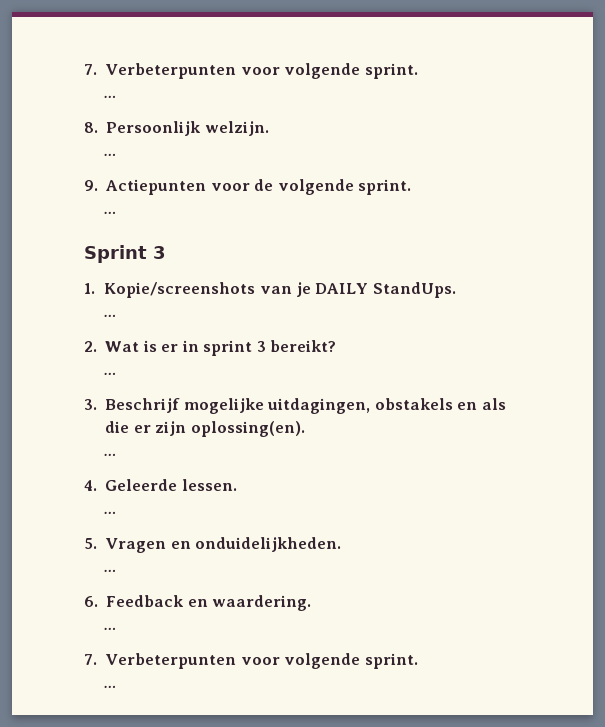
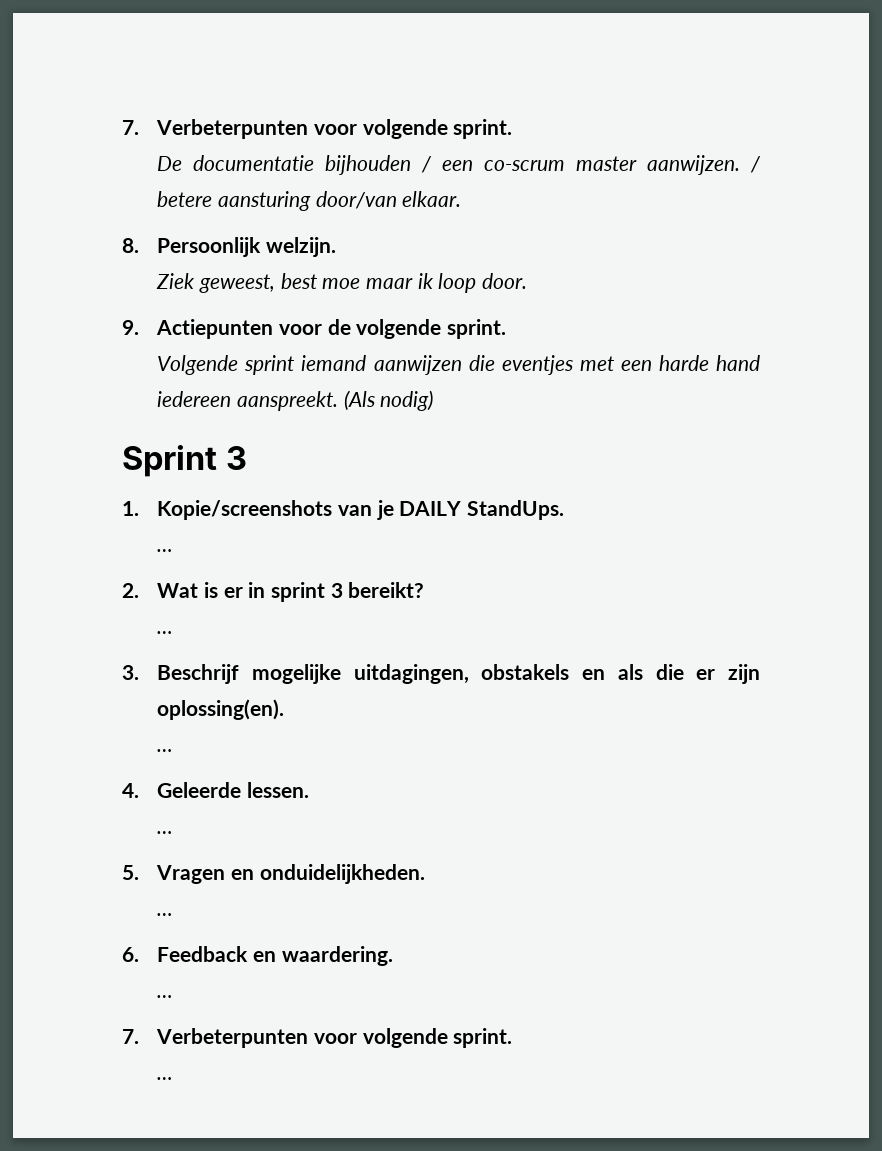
[84,63,418,79] [104,95,117,98] [84,121,269,136] [104,153,117,156] 7. Verbeterpunten voor volgende sprint. // … // 8. Persoonlijk welzijn. // … -> [122,119,513,139] [157,155,761,175] [157,191,462,211] [122,237,336,257] [156,273,528,293] 7. Verbeterpunten voor volgende sprint. // De documentatie bijhouden / een co-scrum master aanwijzen. / betere aansturing door/van elkaar. // 8. Persoonlijk welzijn. // Ziek geweest, best moe maar ik loop door.
[104,211,117,214] … -> [157,355,760,375] [157,390,434,411] Volgende sprint iemand aanwijzen die eventjes met een harde hand iedereen aanspreekt. (Als nodig)

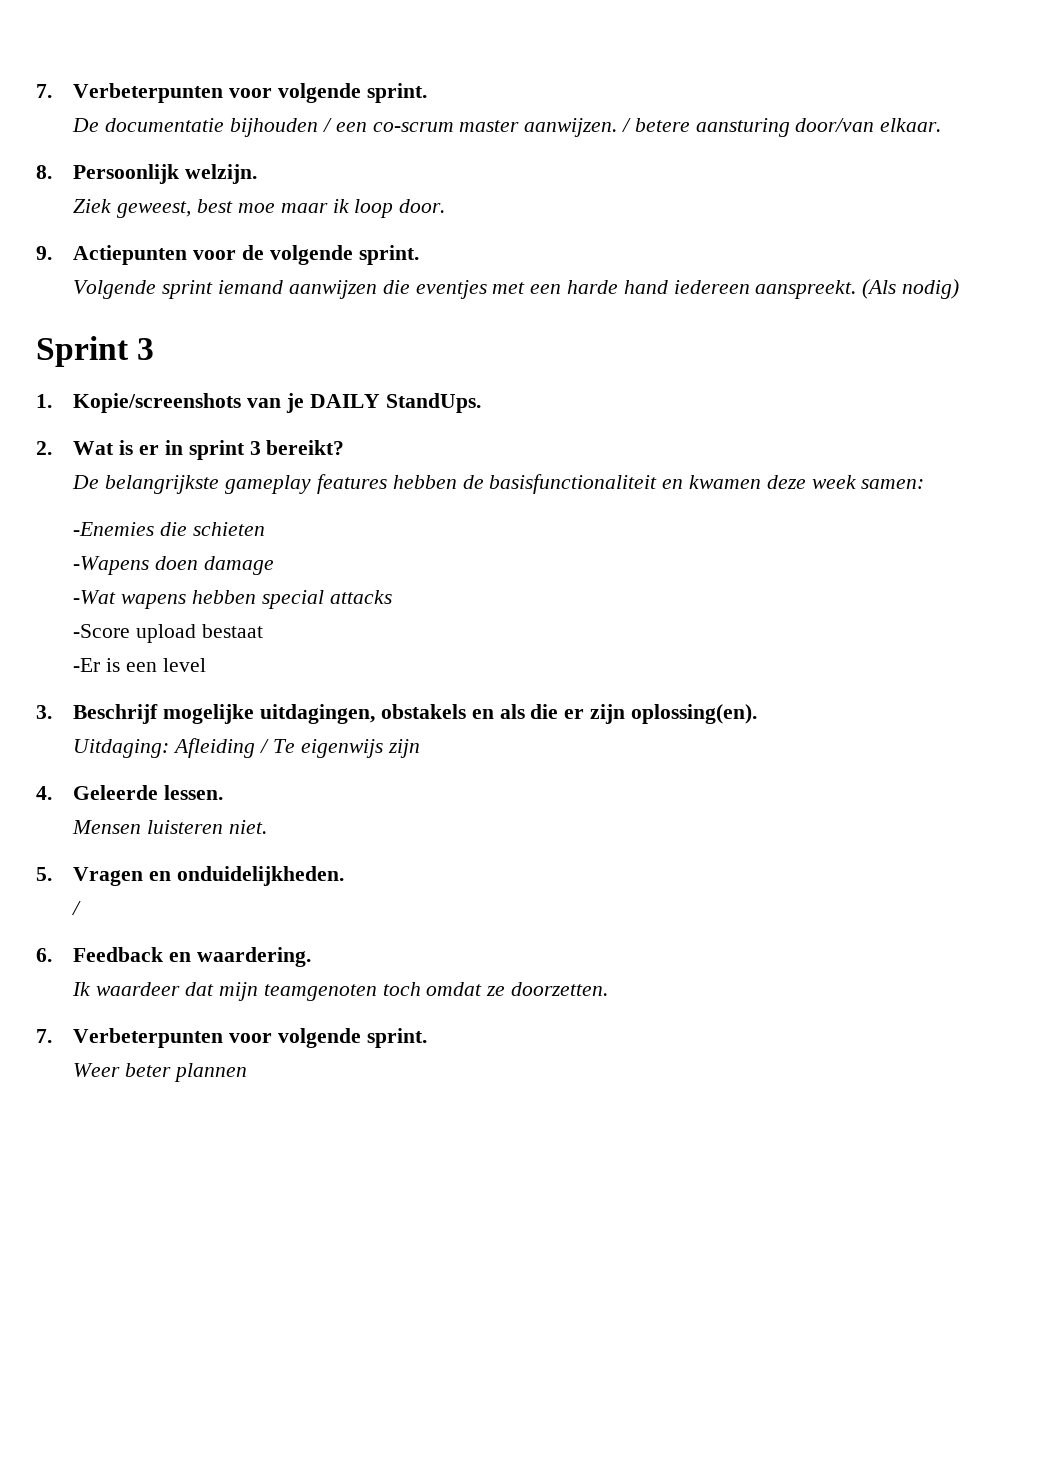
[157,549,174,552] // … -> (481, 403) none
[157,631,174,634] … -> [72,474,925,494] [73,522,266,536] [73,556,275,575] [73,590,392,609] [73,624,264,643] [73,658,206,672] De belangrijkste gameplay features hebben de basisfunctionaliteit en kwamen deze week samen: // -Enemies die schieten // -Wapens doen damage // -Wat wapens hebben special attacks // -Score upload bestaat // -Er is een level
[157,749,174,752] … -> [73,738,420,758] Uitdaging: Afleiding / Te eigenwijs zijn
[157,831,174,834] … -> [72,820,268,834] Mensen luisteren niet.
[157,913,174,916] … -> [72,901,82,915] /
[157,995,174,998] [122,1028,513,1048] [157,1077,174,1080] … // 7. Verbeterpunten voor volgende sprint. // … -> [72,982,608,1001] [36,1028,427,1048] [73,1063,248,1082] Ik waardeer dat mijn teamgenoten toch omdat ze doorzetten. // 7. Verbeterpunten voor volgende sprint. // Weer beter plannen

